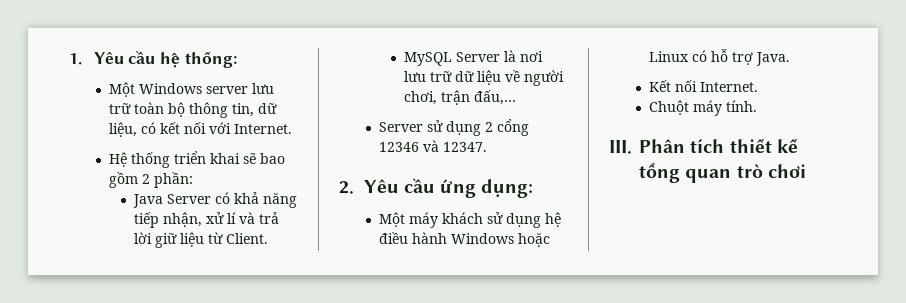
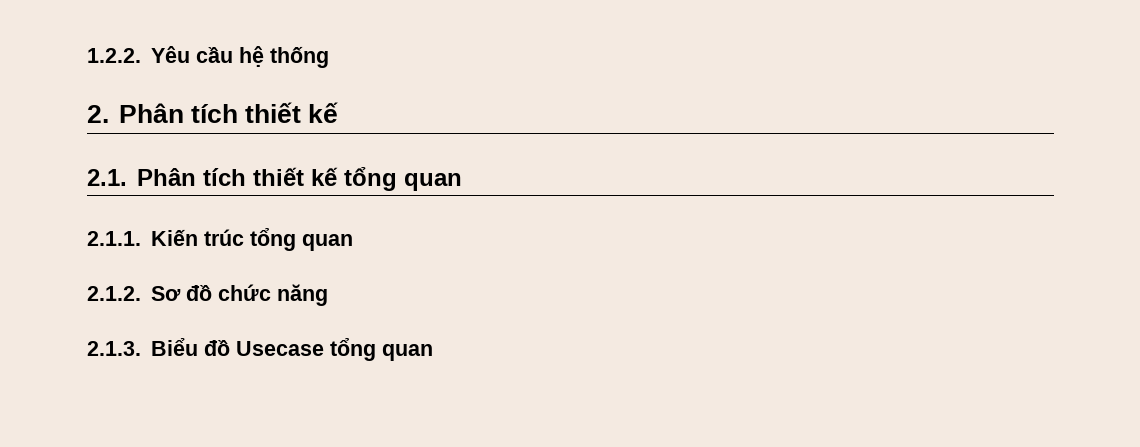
[69,53,82,65] 1. -> [87,48,141,63] 1.2.2.
[184,52,237,68] [108,82,274,97] [108,102,277,118] [108,122,292,137] [108,151,285,168] [108,172,193,188] [132,192,297,208] [133,212,279,228] [133,232,268,248] [403,50,543,66] [403,70,564,86] [403,90,516,105] [378,119,529,136] [378,140,487,152] [339,178,534,198] [378,212,561,228] [378,232,550,247] [648,49,790,66] [648,80,758,92] [648,100,757,116] [609,140,632,154] thống: // Một Windows server lưu trữ toàn bộ thông tin, dữ liệu, có kết nối với Internet. // Hệ thống triển khai sẽ bao gồm 2 phần: // Java Server có khả năng tiếp nhận, xử lí và trả lời giữ liệu từ Client. // MySQL Server là nơi lưu trữ dữ liệu về người chơi, trận đấu,… // Server sử dụng 2 cổng 12346 và 12347. // 2. Yêu cầu ứng dụng: // Một máy khách sử dụng hệ điều hành Windows hoặc Linux có hỗ trợ Java. // Kết nối Internet. // Chuột máy tính. // III. -> [269,46,329,68] [87,102,338,123] [87,169,127,186] thống // 2. Phân tích thiết kế // 2.1.
[736,164,806,178] trò chơi -> [87,228,353,251] [87,284,328,306] [87,338,433,361] // 2.1.1. Kiến trúc tổng quan // 2.1.2. Sơ đồ chức năng // 2.1.3. Biểu đồ Usecase tổng quan

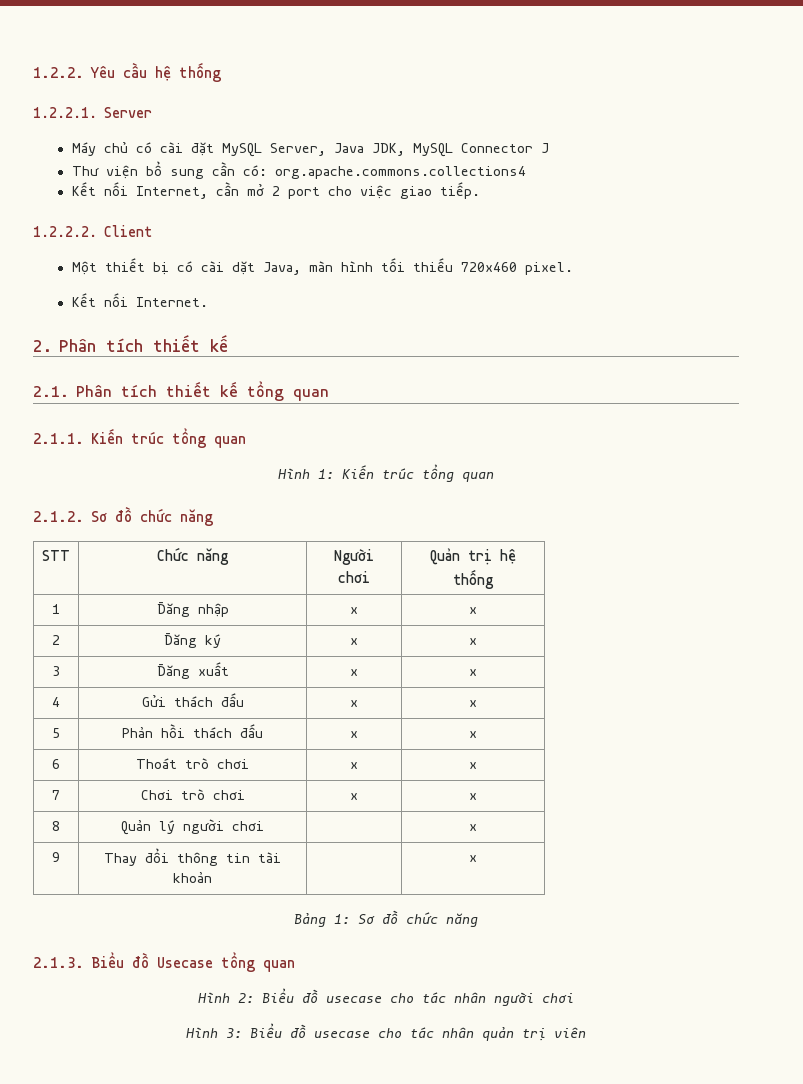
(329, 57) none -> [33,107,153,118] [71,141,549,157] [71,161,526,179] [71,182,480,199] [33,225,153,237] [71,258,573,275] [71,293,208,307] // 1.2.2.1. Server // Máy chủ có cài đặt MySQL Server, Java JDK, MySQL Connector J // Thư viện bổ sung cần có: org.apache.commons.collections4 // Kết nối Internet, cần mở 2 port cho việc giao tiếp. // 1.2.2.2. Client // Một thiết bị có cài dặt Java, màn hình tối thiếu 720x460 pixel. // Kết nối Internet.
(353, 242) none -> [278,464,494,482] // Hình 1: Kiến trúc tổng quan
(328, 295) none -> [42,550,70,561] [157,547,229,565] [333,549,374,565] [337,571,370,583] [429,548,516,565] [452,569,494,589] [52,604,60,614] [156,602,229,617] [349,607,358,614] [468,607,477,614] [52,635,60,645] [164,633,221,648] [349,638,358,645] [468,638,477,645] [52,666,60,676] [156,662,229,679] [349,669,358,676] [468,669,477,676] [52,697,60,707] [141,693,244,707] [349,700,358,707] [468,700,477,707] [52,728,60,738] [122,724,263,738] [349,731,358,738] [468,731,477,738] [52,759,60,769] [136,758,249,769] [349,762,358,769] [468,762,477,769] [52,790,60,800] [140,789,245,800] [349,793,358,800] [468,793,477,800] [52,821,60,831] [121,819,264,835] [468,824,477,831] [52,852,60,862] [104,848,281,866] [173,871,212,883] [468,855,477,862] [294,910,478,927] // STT | Chức năng | Người chơi | Quản trị hệ thống // 1 | Đăng nhập | x | x // 2 | Đăng ký | x | x // 3 | Đăng xuất | x | x // 4 | Gửi thách đấu | x | x // 5 | Phản hồi thách đấu | x | x // 6 | Thoát trò chơi | x | x // 7 | Chơi trò chơi | x | x // 8 | Quản lý người chơi | | x // 9 | Thay đổi thông tin tài khoản | | x // Bảng 1: Sơ đồ chức năng
(433, 352) none -> [198,988,574,1006] [186,1023,586,1041] // Hình 2: Biểu đồ usecase cho tác nhân người chơi // Hình 3: Biểu đồ usecase cho tác nhân quản trị viên

